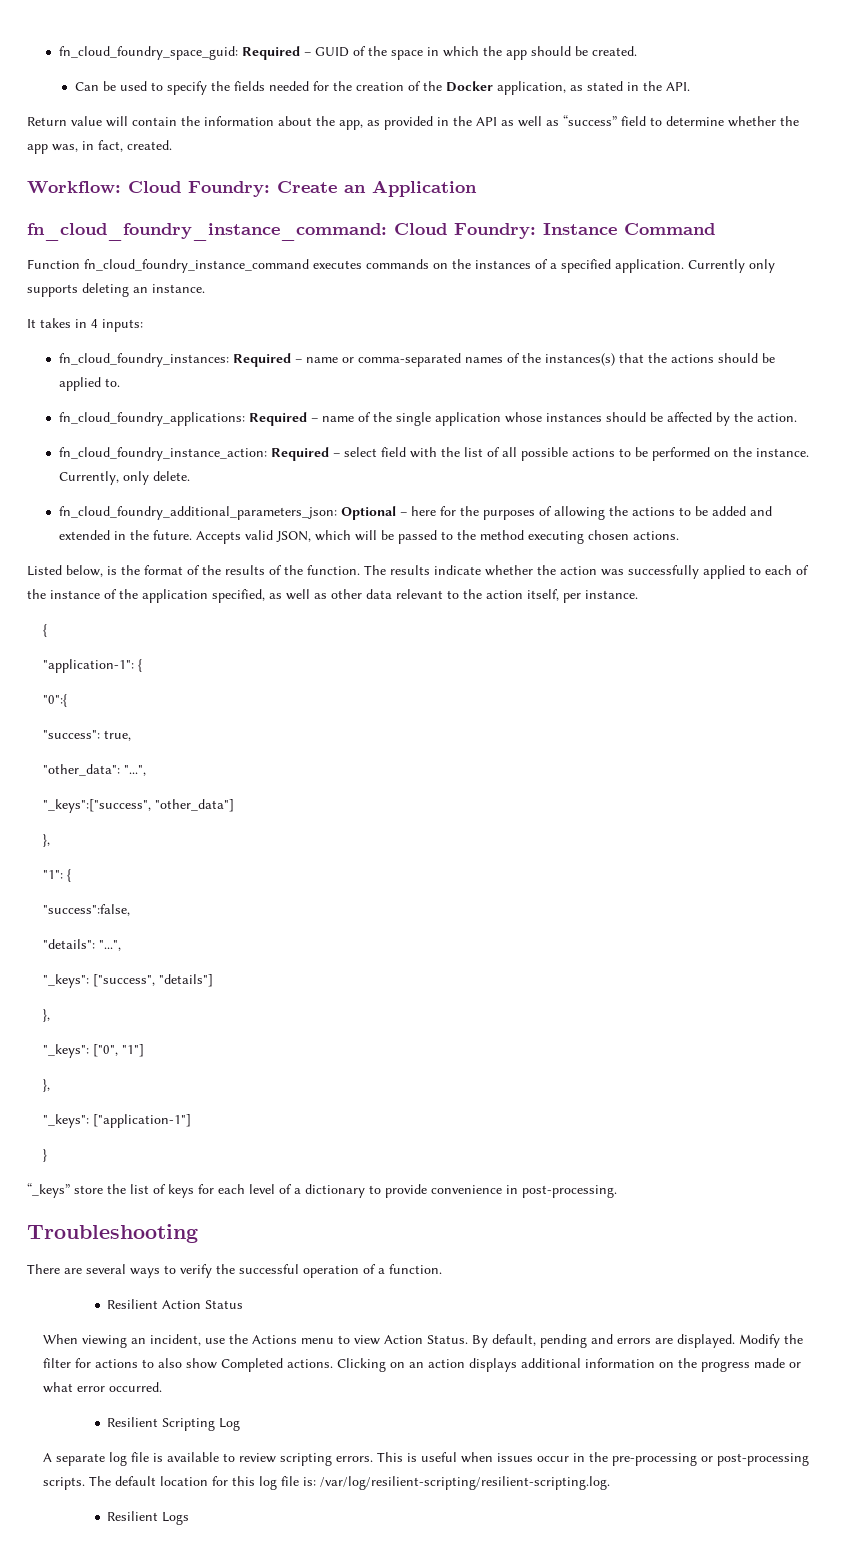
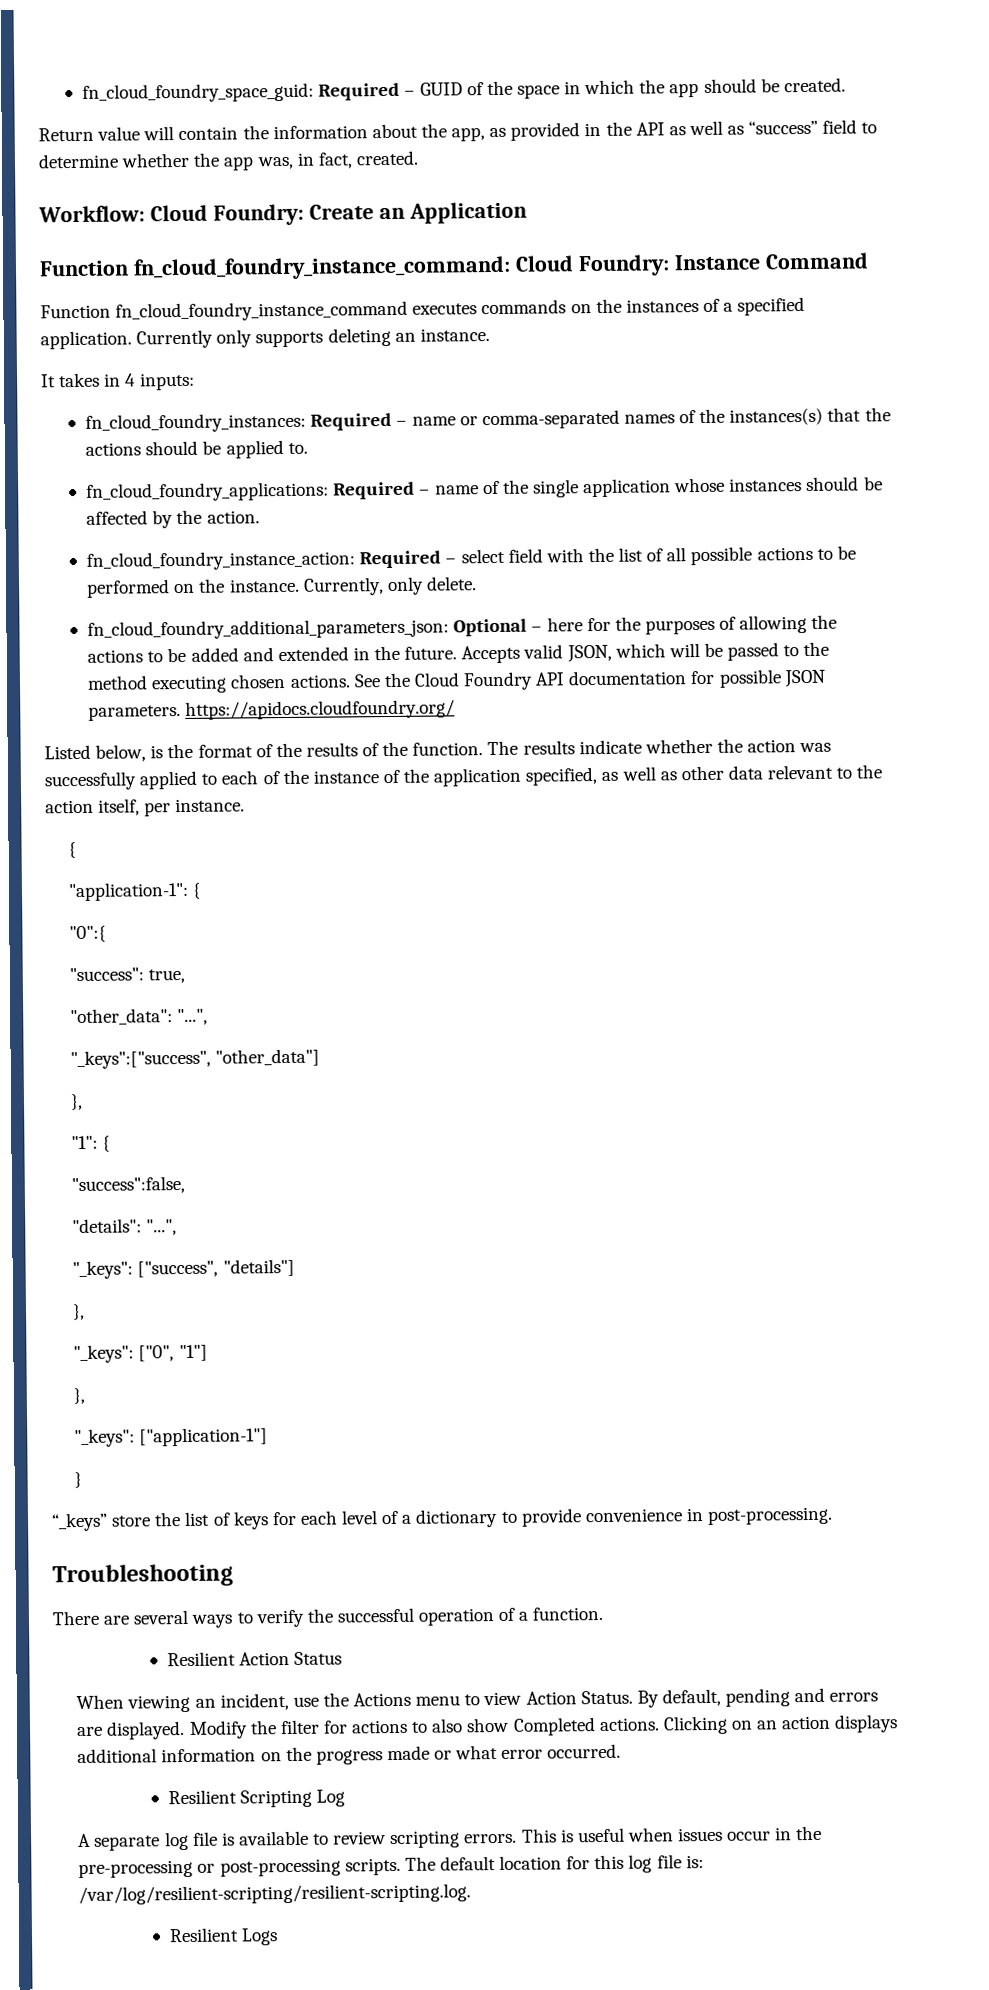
[74,81,690,95] // Can be used to specify the fields needed for the creation of the Docker application, as stated in the API. -> (846, 85) none
(477, 188) none -> [39,260,129,277] Function
(679, 535) none -> [353,669,826,691] [88,699,456,721] See the Cloud Foundry API documentation for possible JSON parameters. https://apidocs.cloudfoundry.org/

